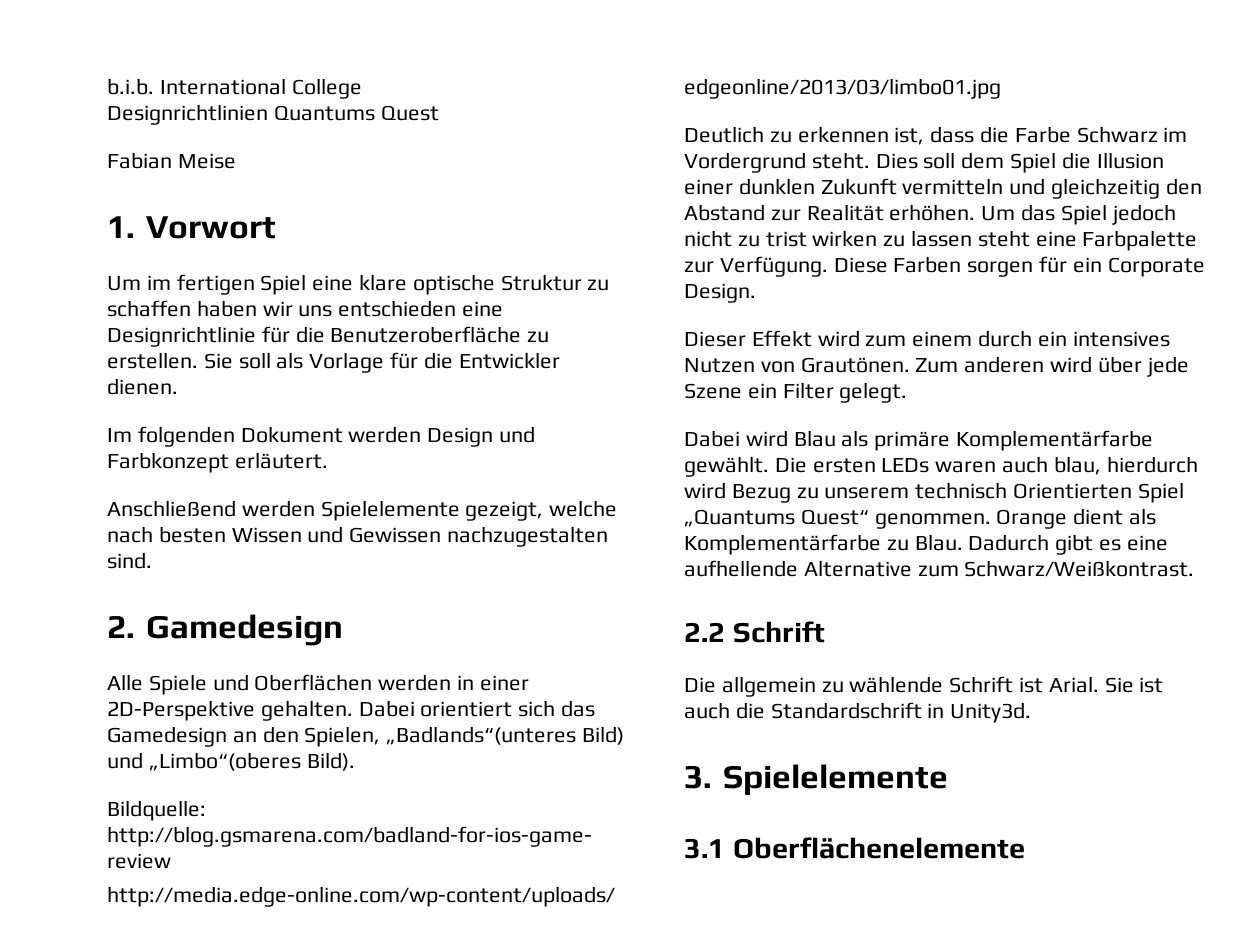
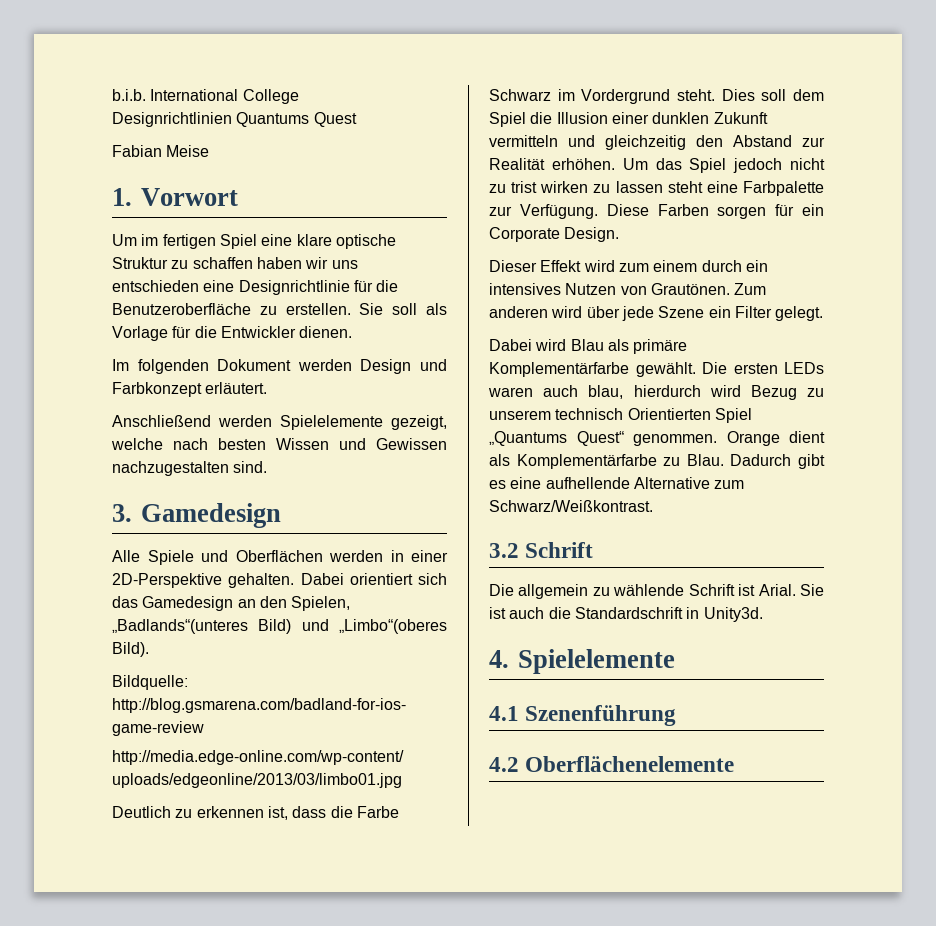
[107,615,135,638] 2. -> [112,504,132,522] 3.
[684,622,725,642] 2.2 -> [489,543,519,558] 3.2
[684,765,712,789] 3. -> [489,650,509,668] 4.
[684,838,725,859] 3.1 -> [489,705,677,726] [489,757,519,772] 4.1 Szenenführung // 4.2

